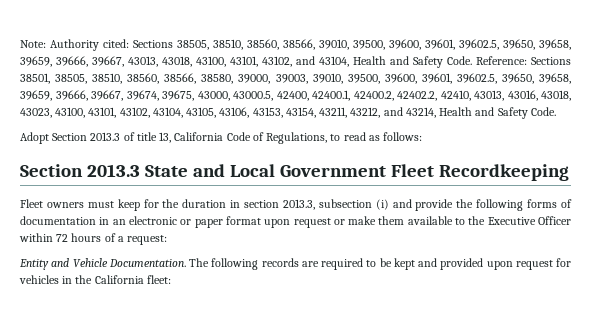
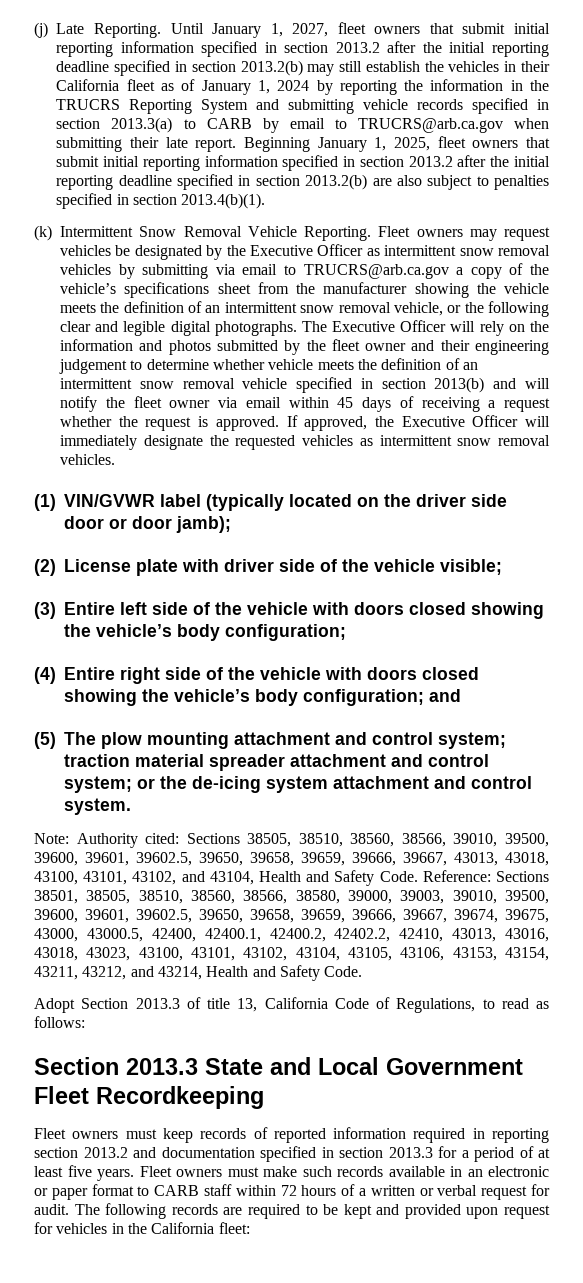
(20, 44) none -> [34,22,550,38] [56,41,549,57] [56,60,550,76] [56,79,550,95] [56,98,549,114] [56,117,549,133] [56,136,551,152] [56,155,550,171] [56,174,550,190] [56,193,266,209] [34,225,550,241] [60,244,550,260] [60,263,550,279] [60,282,549,298] [60,301,550,317] [60,320,549,336] [60,339,550,355] [59,358,478,374] [60,377,550,393] [60,396,550,412] [60,415,550,431] [60,435,550,450] [60,454,115,465] [34,494,507,511] [64,516,231,533] [34,559,502,576] [34,602,544,619] [64,624,346,641] [34,667,479,684] [64,689,461,706] [34,732,506,749] [64,754,489,771] [64,776,532,793] [64,798,131,815] (j) Late Reporting. Until January 1, 2027, fleet owners that submit initial reporting information specified in section 2013.2 after the initial reporting deadline specified in section 2013.2(b) may still establish the vehicles in their California fleet as of January 1, 2024 by reporting the information in the TRUCRS Reporting System and submitting vehicle records specified in section 2013.3(a) to CARB by email to TRUCRS@arb.ca.gov when submitting their late report. Beginning January 1, 2025, fleet owners that submit initial reporting information specified in section 2013.2 after the initial reporting deadline specified in section 2013.2(b) are also subject to penalties specified in section 2013.4(b)(1). // (k) Intermittent Snow Removal Vehicle Reporting. Fleet owners may request vehicles be designated by the Executive Officer as intermittent snow removal vehicles by submitting via email to TRUCRS@arb.ca.gov a copy of the vehicle’s specifications sheet from the manufacturer showing the vehicle meets the definition of an intermittent snow removal vehicle, or the following clear and legible digital photographs. The Executive Officer will rely on the information and photos submitted by the fleet owner and their engineering judgement to determine whether vehicle meets the definition of an intermittent snow removal vehicle specified in section 2013(b) and will notify the fleet owner via email within 45 days of receiving a request whether the request is approved. If approved, the Executive Officer will immediately designate the requested vehicles as intermittent snow removal vehicles. // (1) VIN/GVWR label (typically located on the driver side door or door jamb); // (2) License plate with driver side of the vehicle visible; // (3) Entire left side of the vehicle with doors closed showing the vehicle’s body configuration; // (4) Entire right side of the vehicle with doors closed showing the vehicle’s body configuration; and // (5) The plow mounting attachment and control system; traction material spreader attachment and control system; or the de-icing system attachment and control system. //
[143,199,572,211] [20,216,96,225] for the duration in section 2013.3, subsection (i) and provide the following forms of documentation -> [200,1127,550,1143] [34,1146,550,1162] [34,1165,445,1181] records of reported information required in reporting section 2013.2 and documentation specified in section 2013.3 for a period of at least five years. Fleet owners must make such records available
[264,216,571,228] upon request or make them available to the Executive Officer -> [137,1184,232,1196] to CARB staff
[127,235,168,245] [19,258,186,270] request: // Entity and Vehicle Documentation. -> [370,1184,551,1200] [34,1204,69,1215] written or verbal request for audit.

